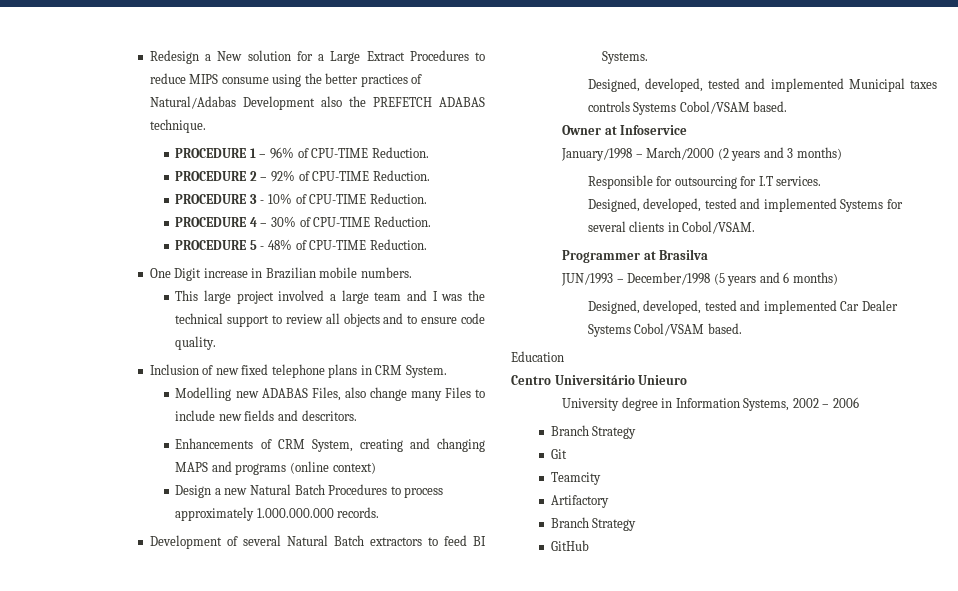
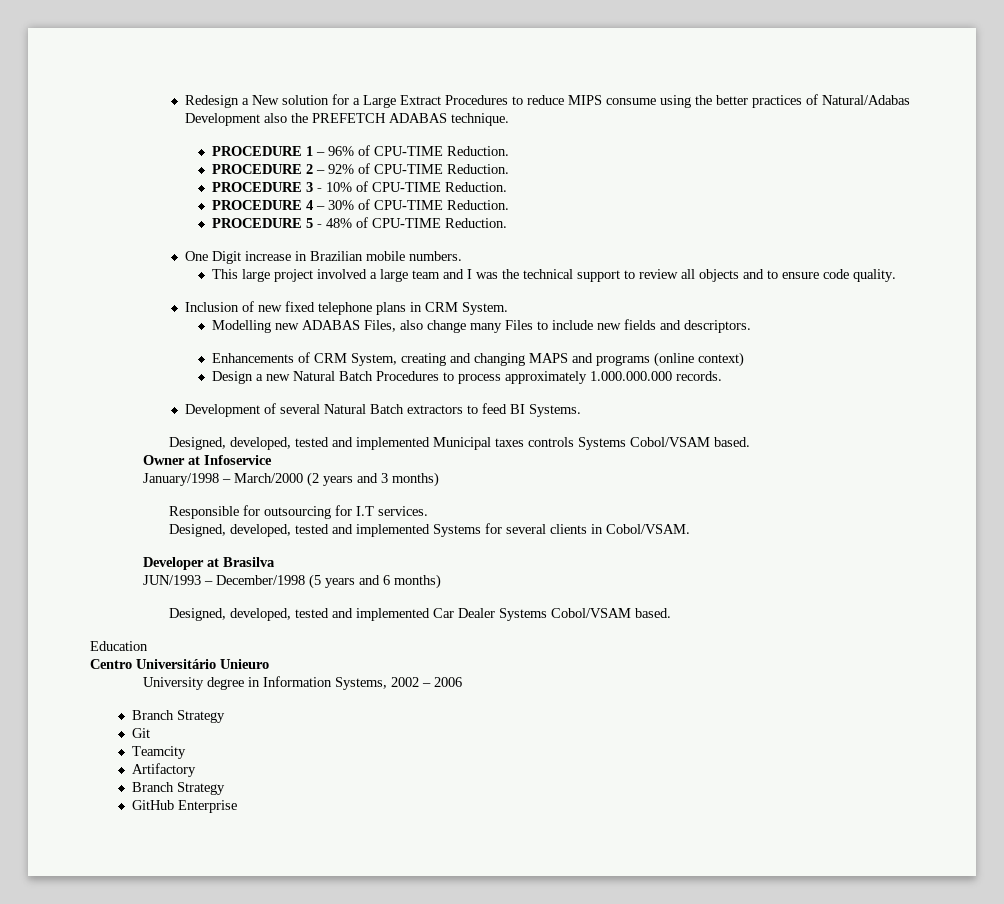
[301,410,357,421] descritors. -> [683,320,751,333] descriptors.
[562,250,641,263] Programmer -> [142,557,204,570] Developer
(589, 545) none -> [178,800,238,813] Enterprise

